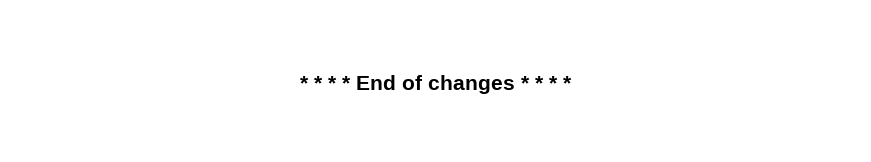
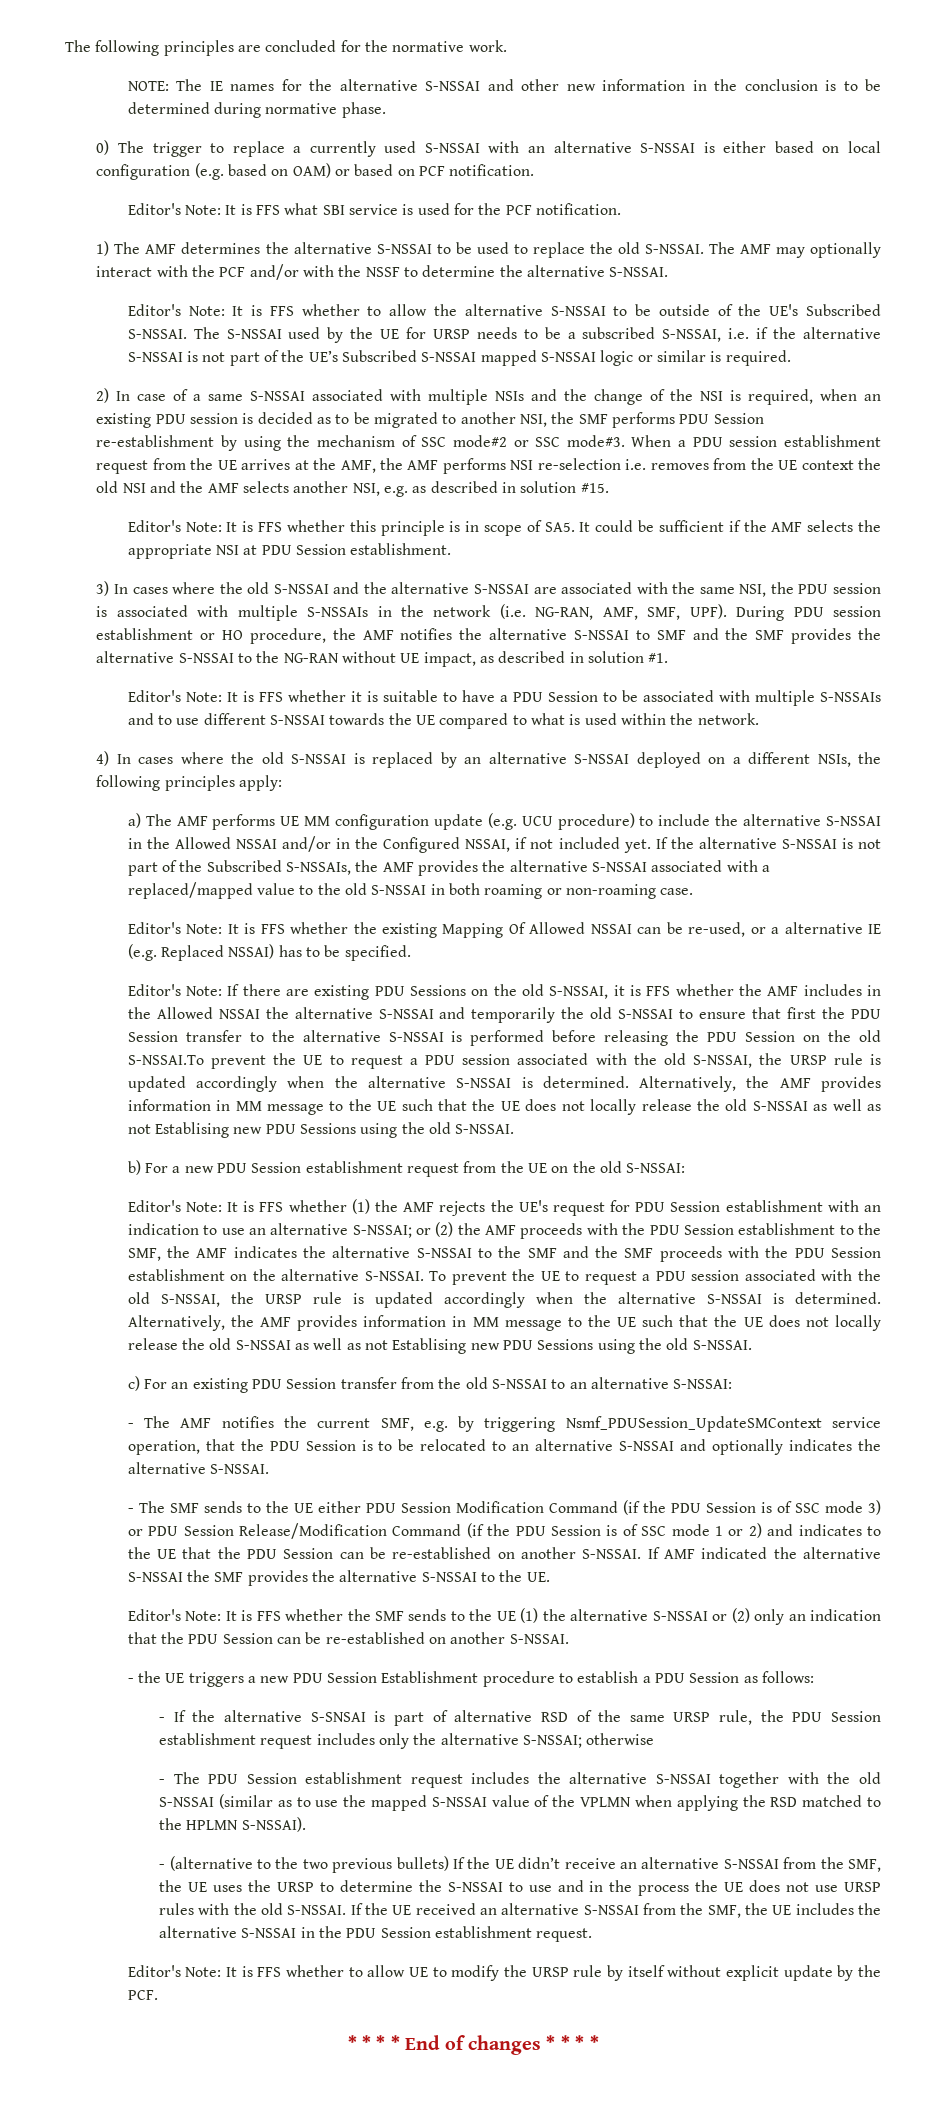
(300, 83) none -> [65,40,507,56] [127,79,882,91] [127,102,386,118] [96,140,881,157] [96,163,535,180] [127,203,621,215] [96,241,882,258] [96,264,669,280] [127,304,881,316] [127,327,881,343] [127,350,791,366] [96,388,881,405] [96,412,764,428] [96,435,882,451] [96,458,882,474] [96,481,609,497] [127,520,881,536] [127,543,452,559] [96,581,881,597] [96,604,881,621] [96,628,882,644] [96,651,669,667] [127,690,881,706] [127,713,759,729] [96,751,882,768] [96,775,283,791] [127,813,881,830] [127,836,881,853] [127,860,770,876] [127,882,694,899] [127,922,881,938] [127,944,411,961] [127,984,882,1000] [127,1007,882,1023] [127,1030,881,1046] [127,1053,881,1069] [127,1076,881,1092] [127,1099,882,1115] [127,1122,515,1138] [127,1160,686,1177] [127,1199,882,1216] [127,1222,882,1239] [127,1246,881,1262] [127,1269,882,1285] [127,1292,881,1308] [127,1315,882,1331] [127,1338,752,1354] [127,1376,733,1393] [127,1416,881,1432] [127,1439,882,1455] [127,1462,270,1474] [127,1500,882,1515] [127,1523,881,1539] [127,1547,882,1559] [127,1570,550,1586] [127,1608,881,1625] [127,1632,569,1644] [127,1671,814,1687] [159,1710,882,1726] [159,1733,655,1749] [159,1772,881,1788] [159,1794,881,1811] [159,1817,306,1832] [159,1856,881,1873] [159,1880,881,1896] [159,1903,882,1918] [159,1926,593,1942] [127,1965,882,1981] [127,1990,158,2000] The following principles are concluded for the normative work. // NOTE: The IE names for the alternative S-NSSAI and other new information in the conclusion is to be determined during normative phase. // 0) The trigger to replace a currently used S-NSSAI with an alternative S-NSSAI is either based on local configuration (e.g. based on OAM) or based on PCF notification. // Editor's Note: It is FFS what SBI service is used for the PCF notification. // 1) The AMF determines the alternative S-NSSAI to be used to replace the old S-NSSAI. The AMF may optionally interact with the PCF and/or with the NSSF to determine the alternative S-NSSAI. // Editor's Note: It is FFS whether to allow the alternative S-NSSAI to be outside of the UE's Subscribed S-NSSAI. The S-NSSAI used by the UE for URSP needs to be a subscribed S-NSSAI, i.e. if the alternative S-NSSAI is not part of the UE’s Subscribed S-NSSAI mapped S-NSSAI logic or similar is required. // 2) In case of a same S-NSSAI associated with multiple NSIs and the change of the NSI is required, when an existing PDU session is decided as to be migrated to another NSI, the SMF performs PDU Session re-establishment by using the mechanism of SSC mode#2 or SSC mode#3. When a PDU session establishment request from the UE arrives at the AMF, the AMF performs NSI re-selection i.e. removes from the UE context the old NSI and the AMF selects another NSI, e.g. as described in solution #15. // Editor's Note: It is FFS whether this principle is in scope of SA5. It could be sufficient if the AMF selects the appropriate NSI at PDU Session establishment. // 3) In cases where the old S-NSSAI and the alternative S-NSSAI are associated with the same NSI, the PDU session is associated with multiple S-NSSAIs in the network (i.e. NG-RAN, AMF, SMF, UPF). During PDU session establishment or HO procedure, the AMF notifies the alternative S-NSSAI to SMF and the SMF provides the alternative S-NSSAI to the NG-RAN without UE impact, as described in solution #1. // Editor's Note: It is FFS whether it is suitable to have a PDU Session to be associated with multiple S-NSSAIs and to use different S-NSSAI towards the UE compared to what is used within the network. // 4) In cases where the old S-NSSAI is replaced by an alternative S-NSSAI deployed on a different NSIs, the following principles apply: // a) The AMF performs UE MM configuration update (e.g. UCU procedure) to include the alternative S-NSSAI in the Allowed NSSAI and/or in the Configured NSSAI, if not included yet. If the alternative S-NSSAI is not part of the Subscribed S-NSSAIs, the AMF provides the alternative S-NSSAI associated with a replaced/mapped value to the old S-NSSAI in both roaming or non-roaming case. // Editor's Note: It is FFS whether the existing Mapping Of Allowed NSSAI can be re-used, or a alternative IE (e.g. Replaced NSSAI) has to be specified. // Editor's Note: If there are existing PDU Sessions on the old S-NSSAI, it is FFS whether the AMF includes in the Allowed NSSAI the alternative S-NSSAI and temporarily the old S-NSSAI to ensure that first the PDU Session transfer to the alternative S-NSSAI is performed before releasing the PDU Session on the old S-NSSAI.To prevent the UE to request a PDU session associated with the old S-NSSAI, the URSP rule is updated accordingly when the alternative S-NSSAI is determined. Alternatively, the AMF provides information in MM message to the UE such that the UE does not locally release the old S-NSSAI as well as not Establising new PDU Sessions using the old S-NSSAI. // b) For a new PDU Session establishment request from the UE on the old S-NSSAI: // Editor's Note: It is FFS whether (1) the AMF rejects the UE's request for PDU Session establishment with an indication to use an alternative S-NSSAI; or (2) the AMF proceeds with the PDU Session establishment to the SMF, the AMF indicates the alternative S-NSSAI to the SMF and the SMF proceeds with the PDU Session establishment on the alternative S-NSSAI. To prevent the UE to request a PDU session associated with the old S-NSSAI, the URSP rule is updated accordingly when the alternative S-NSSAI is determined. Alternatively, the AMF provides information in MM message to the UE such that the UE does not locally release the old S-NSSAI as well as not Establising new PDU Sessions using the old S-NSSAI. // c) For an existing PDU Session transfer from the old S-NSSAI to an alternative S-NSSAI: // - The AMF notifies the current SMF, e.g. by triggering Nsmf_PDUSession_UpdateSMContext service operation, that the PDU Session is to be relocated to an alternative S-NSSAI and optionally indicates the alternative S-NSSAI. // - The SMF sends to the UE either PDU Session Modification Command (if the PDU Session is of SSC mode 3) or PDU Session Release/Modification Command (if the PDU Session is of SSC mode 1 or 2) and indicates to the UE that the PDU Session can be re-established on another S-NSSAI. If AMF indicated the alternative S-NSSAI the SMF provides the alternative S-NSSAI to the UE. // Editor's Note: It is FFS whether the SMF sends to the UE (1) the alternative S-NSSAI or (2) only an indication that the PDU Session can be re-established on another S-NSSAI. // - the UE triggers a new PDU Session Establishment procedure to establish a PDU Session as follows: // - If the alternative S-SNSAI is part of alternative RSD of the same URSP rule, the PDU Session establishment request includes only the alternative S-NSSAI; otherwise // - The PDU Session establishment request includes the alternative S-NSSAI together with the old S-NSSAI (similar as to use the mapped S-NSSAI value of the VPLMN when applying the RSD matched to the HPLMN S-NSSAI). // - (alternative to the two previous bullets) If the UE didn’t receive an alternative S-NSSAI from the SMF, the UE uses the URSP to determine the S-NSSAI to use and in the process the UE does not use URSP rules with the old S-NSSAI. If the UE received an alternative S-NSSAI from the SMF, the UE includes the alternative S-NSSAI in the PDU Session establishment request. // Editor's Note: It is FFS whether to allow UE to modify the URSP rule by itself without explicit update by the PCF. //

